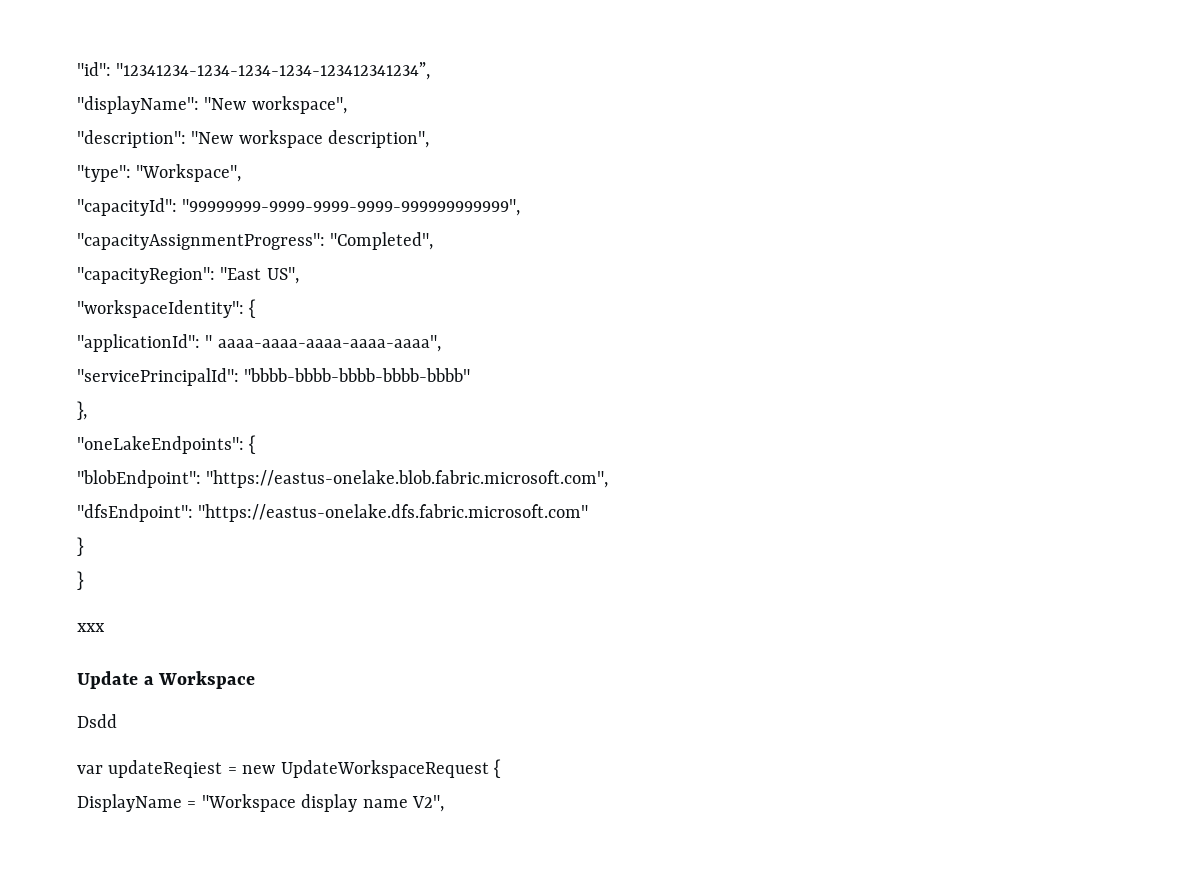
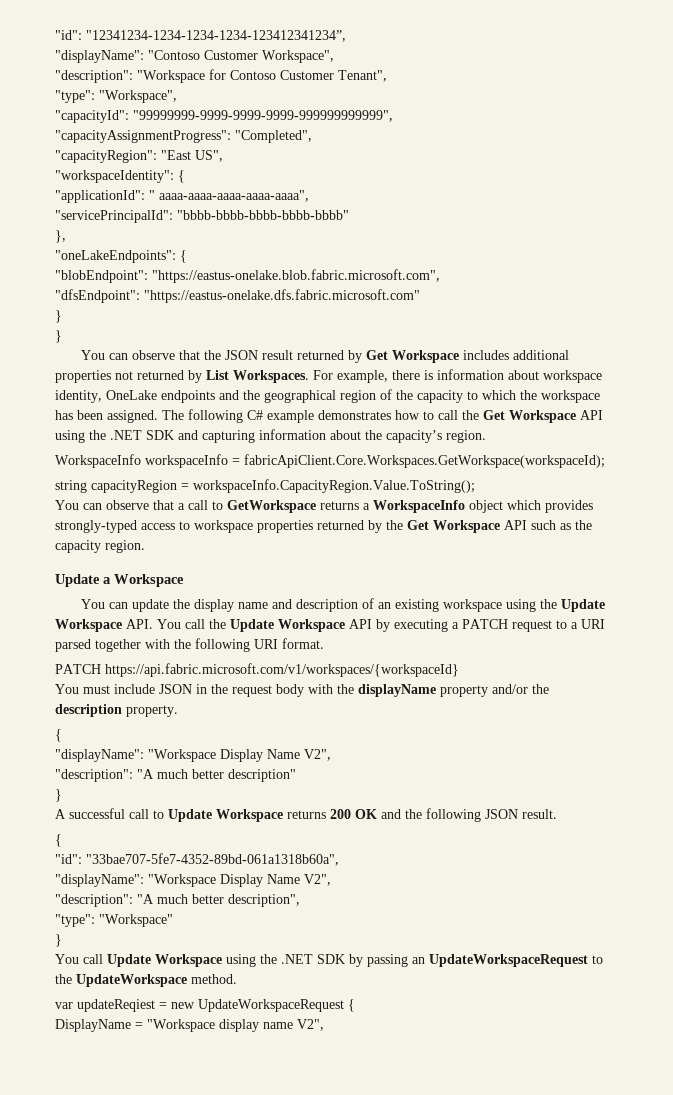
[204,96,347,114] [77,130,430,148] "New workspace", // "description": "New workspace description", -> [148,50,334,63] [55,69,387,83] "Contoso Customer Workspace", // "description": "Workspace for Contoso Customer Tenant",
[77,623,105,632] [77,671,256,689] [77,714,117,728] xxx // Update a Workspace // Dsdd -> [81,350,570,363] [55,369,602,383] [55,389,600,403] [55,409,603,423] [55,429,486,443] [55,454,605,468] [55,479,475,493] [55,500,593,513] [55,520,592,533] [55,540,145,553] [55,574,184,587] [81,598,606,612] [55,619,605,632] [55,638,324,652] [55,663,459,677] [55,684,549,697] [55,704,178,717] [55,729,62,742] [55,749,331,762] [55,769,296,782] [55,789,62,802] [55,808,557,822] [55,834,62,847] [55,853,339,866] [55,874,331,887] [55,894,300,907] [55,914,173,927] [55,934,62,947] [55,954,603,967] [55,974,237,987] You can observe that the JSON result returned by Get Workspace includes additional properties not returned by List Workspaces. For example, there is information about workspace identity, OneLake endpoints and the geographical region of the capacity to which the workspace has been assigned. The following C# example demonstrates how to call the Get Workspace API using the .NET SDK and capturing information about the capacity’s region. // WorkspaceInfo workspaceInfo = fabricApiClient.Core.Workspaces.GetWorkspace(workspaceId); // string capacityRegion = workspaceInfo.CapacityRegion.Value.ToString(); // You can observe that a call to GetWorkspace returns a WorkspaceInfo object which provides strongly-typed access to workspace properties returned by the Get Workspace API such as the capacity region. // Update a Workspace // You can update the display name and description of an existing workspace using the Update Workspace API. You call the Update Workspace API by executing a PATCH request to a URI parsed together with the following URI format. // PATCH https://api.fabric.microsoft.com/v1/workspaces/{workspaceId} // You must include JSON in the request body with the displayName property and/or the description property. // { // "displayName": "Workspace Display Name V2", // "description": "A much better description" // } // A successful call to Update Workspace returns 200 OK and the following JSON result. // { // "id": "33bae707-5fe7-4352-89bd-061a1318b60a", // "displayName": "Workspace Display Name V2", // "description": "A much better description", // "type": "Workspace" // } // You call Update Workspace using the .NET SDK by passing an UpdateWorkspaceRequest to the UpdateWorkspace method.

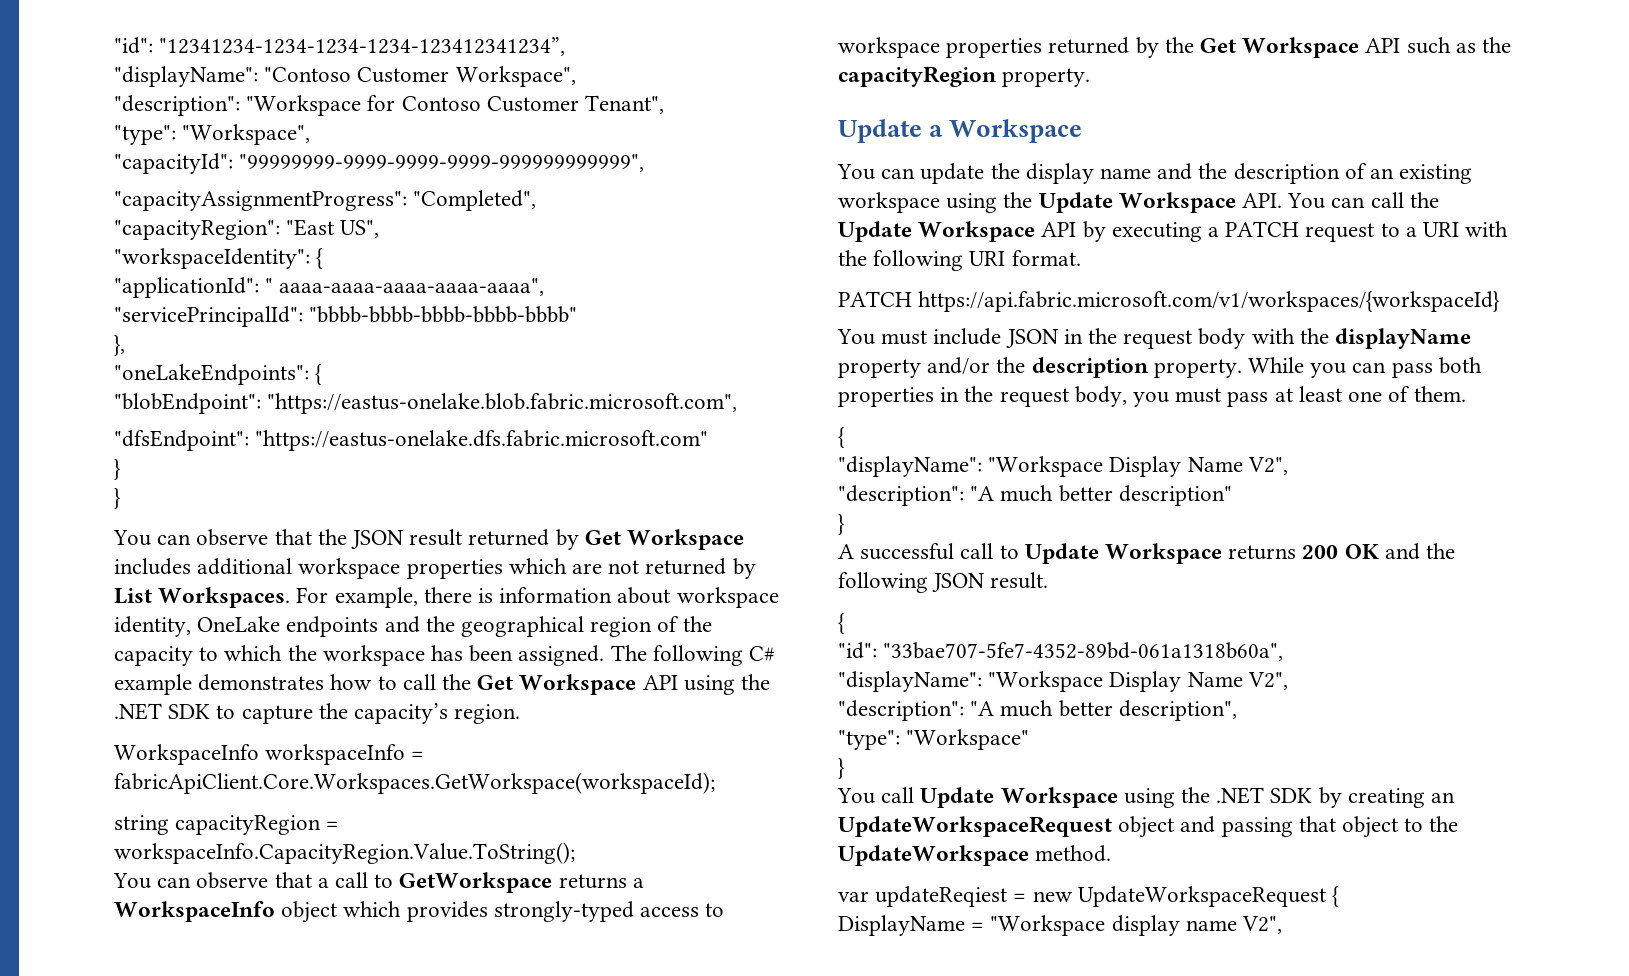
[55,370,111,383] properties -> [298,558,603,579] workspace properties which are
[178,429,361,443] and capturing information about -> [216,705,313,724] to capture
[55,540,145,553] capacity region. -> [838,66,1091,87] capacityRegion property.
(293, 604) none -> [1198,163,1228,179] the
(181, 624) none -> [1331,197,1366,208] can
[55,639,141,652] parsed together -> (1460, 229) none
(178, 711) none -> [1248,357,1482,378] [838,386,1466,407] While you can pass both properties in the request body, you must pass at least one of them.
[367,954,408,967] passing -> [1347,788,1425,808] creating
(588, 960) none -> [1118,816,1399,838] object and passing that object

